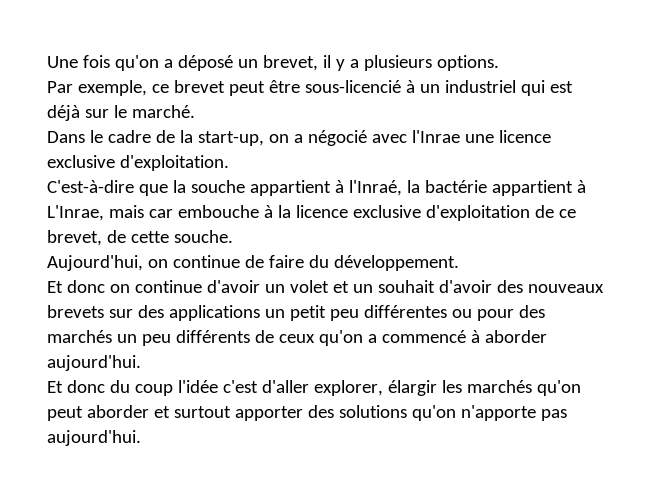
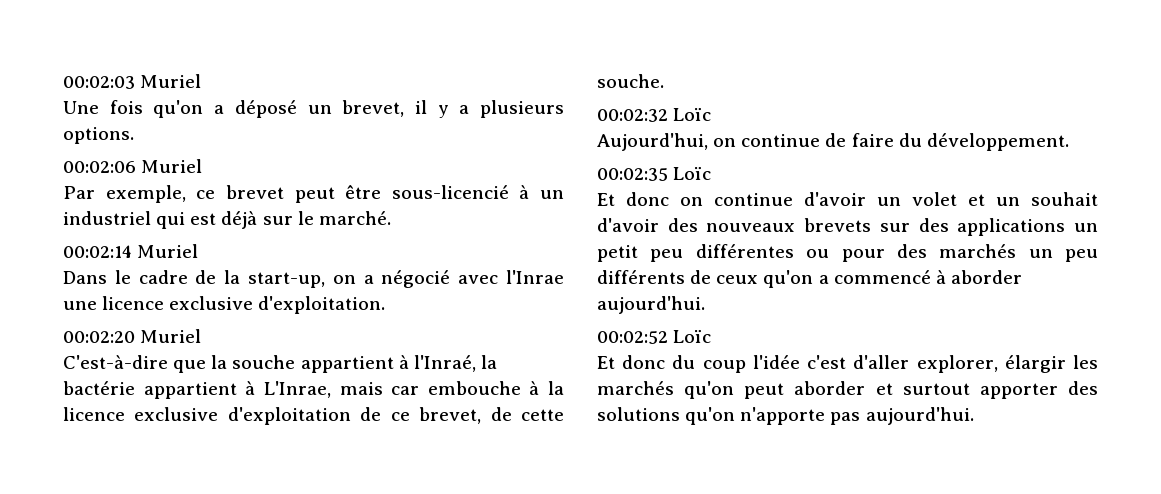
(47, 62) none -> [63,74,202,89] 00:02:03 Muriel //
(499, 63) none -> [63,159,203,173] // 00:02:06 Muriel
(195, 111) none -> [63,244,199,258] // 00:02:14 Muriel
(229, 163) none -> [63,329,202,343] // 00:02:20 Muriel
(233, 236) none -> [597,107,712,122] // 00:02:32 Loïc
(459, 263) none -> [597,166,712,181] // 00:02:35 Loïc
(141, 363) none -> [597,329,712,344] // 00:02:52 Loïc

